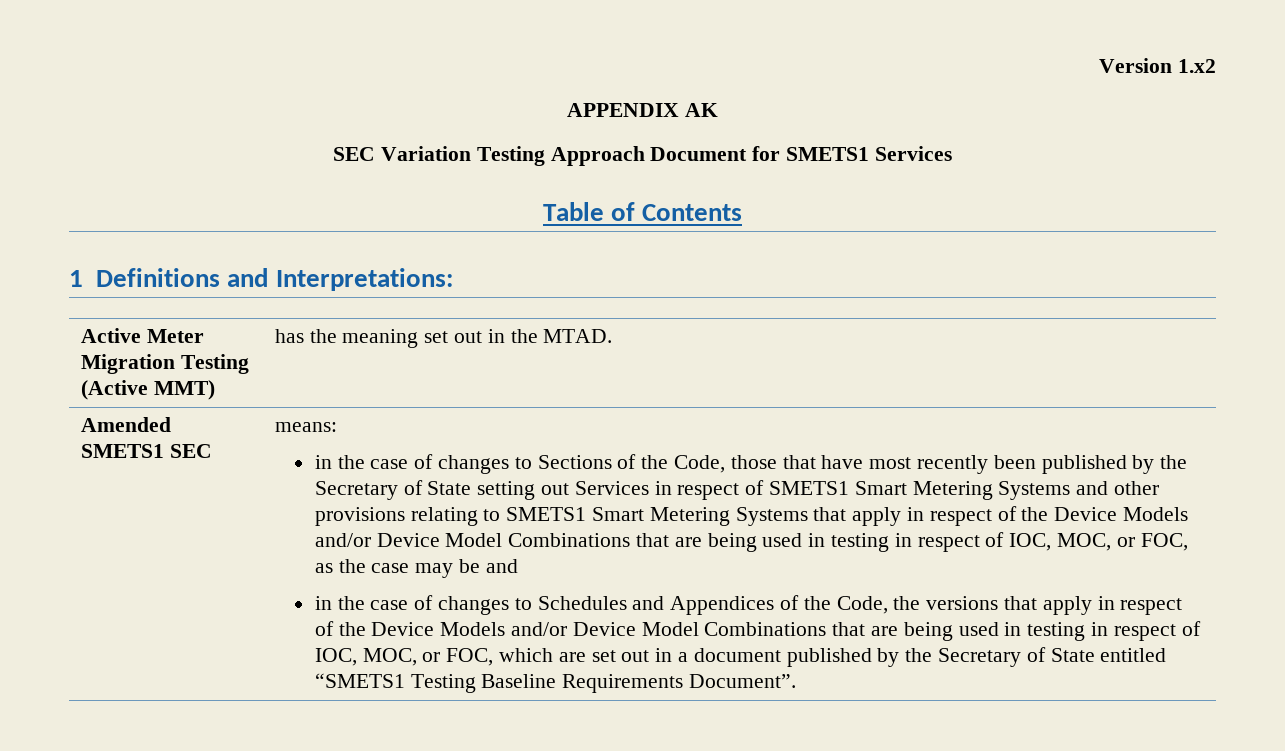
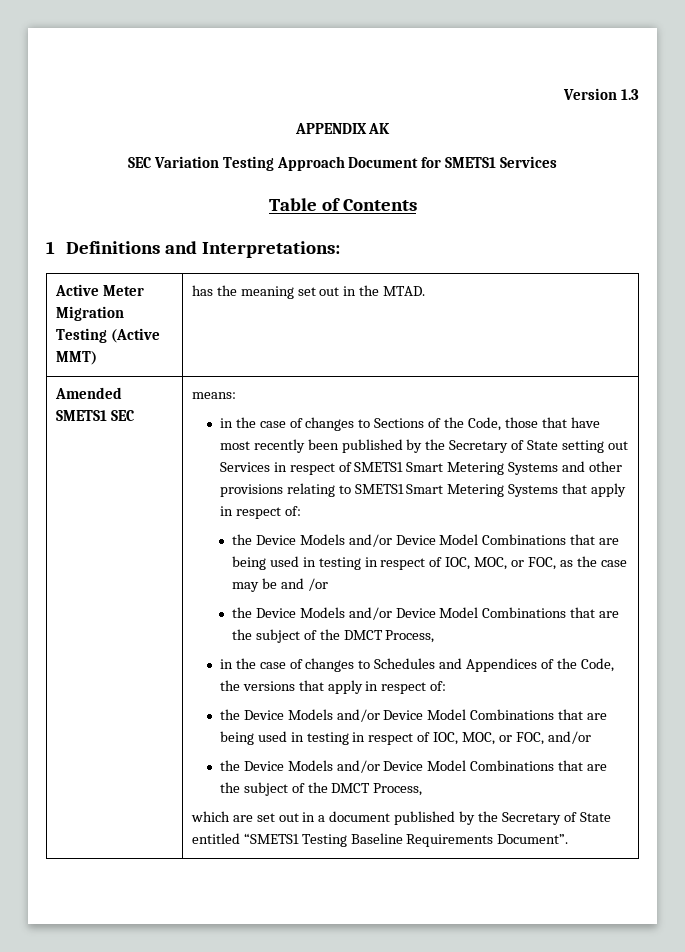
[1178,59,1216,73] 1.x2 -> [621,89,639,100] 1.3
[997,506,1017,521] of -> [284,506,301,516] of: //
(518, 566) none -> [307,578,328,591] [231,607,620,620] [231,629,435,643] /or // the Device Models and/or Device Model Combinations that are the subject of the DMCT Process,
[314,621,334,636] of -> [430,681,447,691] of: //
(494, 657) none -> [547,731,591,744] [219,760,608,773] [219,782,423,796] and/or // the Device Models and/or Device Model Combinations that are the subject of the DMCT Process, //

